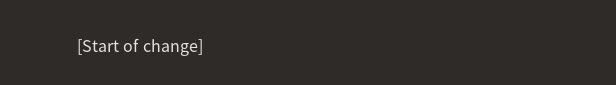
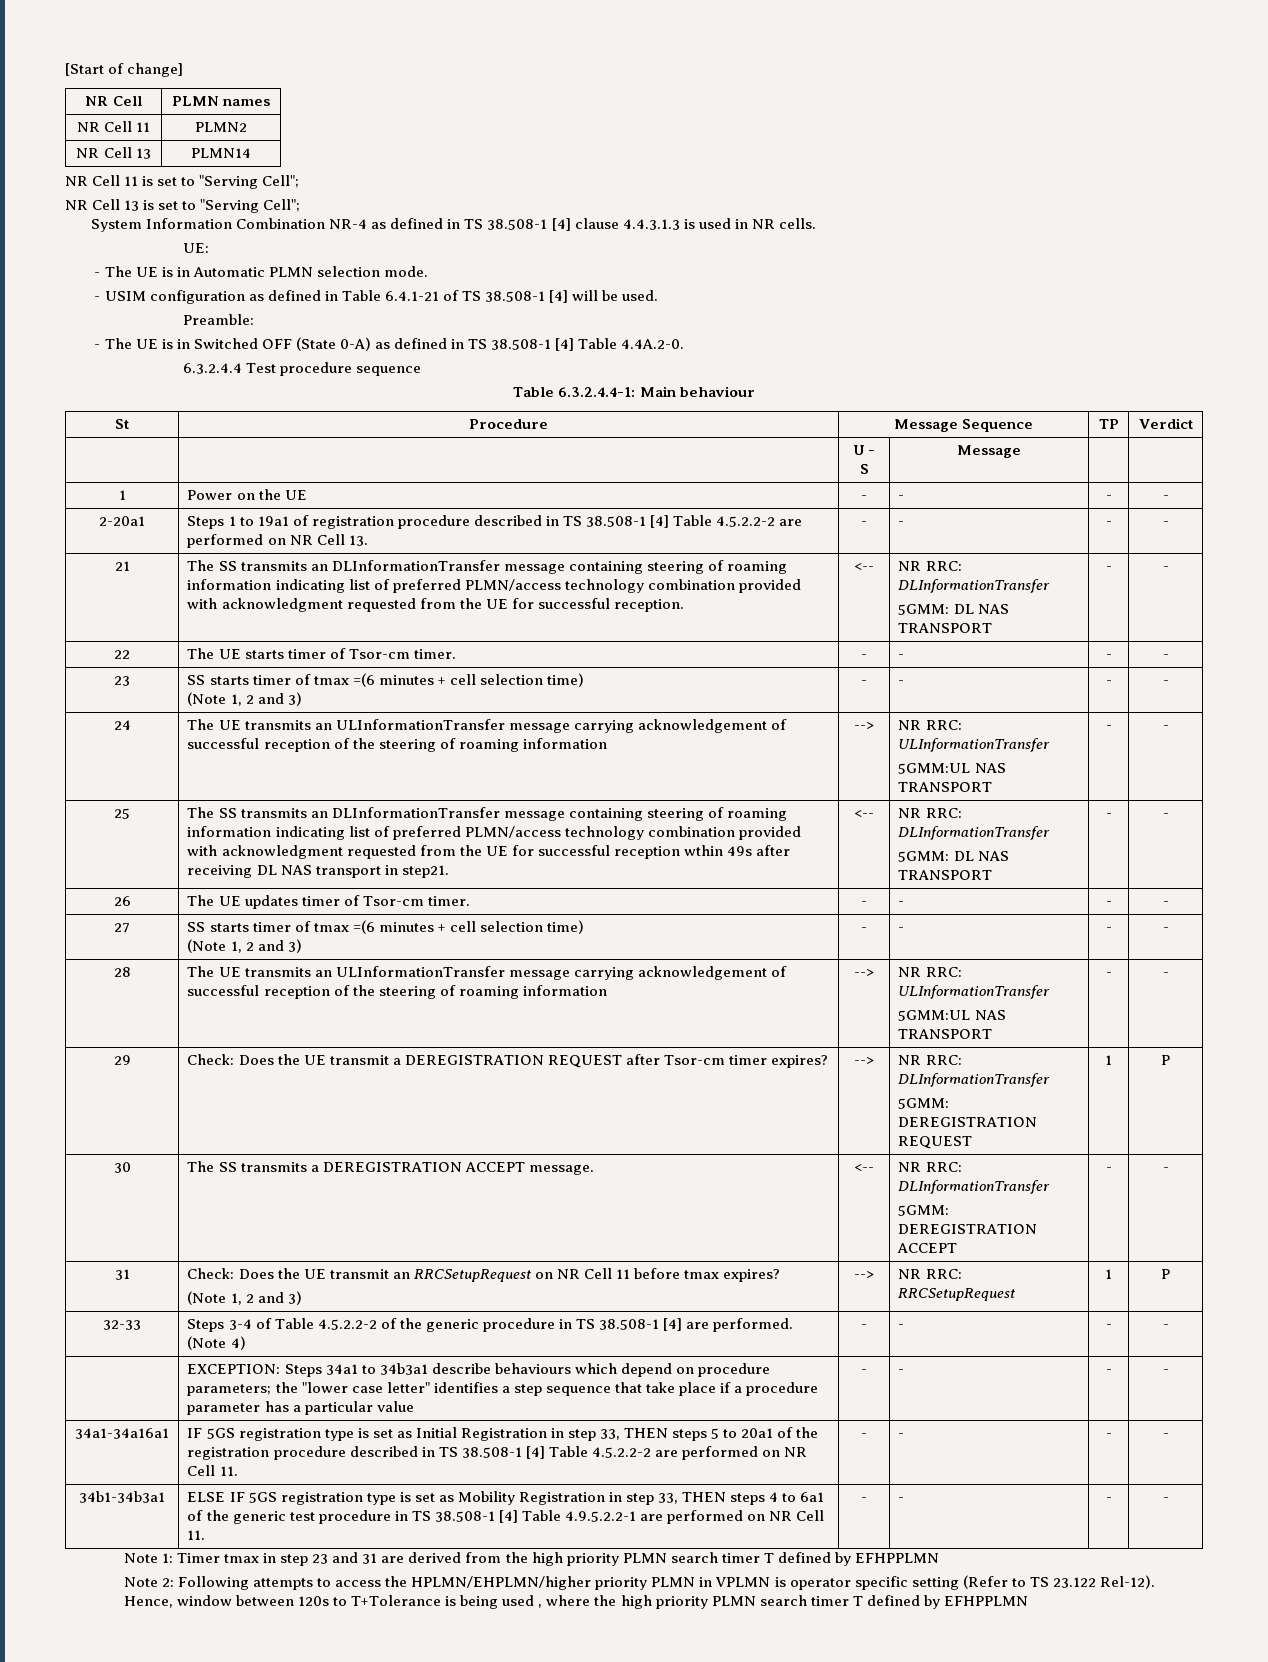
(203, 47) none -> [85,96,142,106] [171,96,271,106] [76,121,151,132] [195,122,247,132] [76,147,151,159] [191,148,251,158] [65,175,300,189] [65,199,301,213] [91,218,816,232] [182,243,209,253] [94,266,428,277] [94,290,659,304] [182,314,254,325] [94,337,685,351] [182,362,422,376] [513,386,755,397] [115,419,129,429] [469,419,548,429] [893,419,1034,432] [1098,419,1119,429] [1138,418,1193,429] [852,445,876,455] [859,464,869,474] [957,445,1021,458] [118,490,126,500] [187,489,307,500] [861,495,867,500] [898,495,905,500] [1105,495,1112,500] [1162,495,1169,500] [99,516,145,526] [187,515,803,529] [187,534,368,548] [861,521,867,526] [898,521,905,526] [1105,521,1112,526] [1162,521,1169,526] [114,561,130,571] [187,560,787,574] [187,579,801,593] [187,598,684,612] [854,563,874,571] [898,561,962,571] [898,579,1051,593] [898,604,1009,615] [898,623,993,633] [1105,566,1112,571] [1162,566,1169,571] [114,650,130,659] [187,648,456,659] [861,654,867,659] [898,654,905,659] [1105,654,1112,659] [1162,654,1169,659] [114,676,130,686] [187,673,584,687] [187,692,302,706] [861,680,867,685] [898,680,905,685] [1105,680,1112,685] [1162,680,1169,685] [113,720,131,730] [187,719,787,733] [187,738,607,752] [854,722,874,730] [898,720,962,730] [898,738,1051,752] [898,763,1006,774] [898,782,993,792] [1105,725,1112,730] [1162,725,1169,730] [114,808,130,819] [187,807,787,821] [187,826,801,840] [187,845,791,859] [187,865,449,878] [854,810,874,818] [898,808,962,818] [898,826,1051,840] [898,851,1009,862] [898,870,993,880] [1105,813,1112,818] [1162,813,1169,818] [113,896,131,906] [187,895,470,909] [861,901,867,906] [898,901,905,906] [1105,901,1112,906] [1162,901,1169,906] [114,923,130,933] [187,920,584,934] [187,939,302,953] [861,927,867,932] [898,927,905,932] [1105,927,1112,932] [1162,927,1169,932] [113,967,131,977] [187,966,787,980] [187,985,607,999] [854,969,874,977] [898,967,962,977] [898,985,1051,999] [898,1010,1006,1021] [898,1029,993,1039] [1105,972,1112,977] [1162,972,1169,977] [113,1055,131,1065] [187,1054,829,1068] [854,1057,874,1065] [898,1055,962,1065] [898,1073,1051,1087] [898,1098,950,1109] [898,1117,1038,1127] [898,1136,973,1149] [1105,1055,1112,1065] [1161,1055,1170,1065] [113,1162,131,1173] [187,1161,594,1175] [854,1164,874,1172] [898,1162,962,1172] [898,1180,1051,1194] [898,1205,950,1216] [898,1224,1038,1234] [897,1243,958,1253] [1105,1167,1112,1172] [1162,1167,1169,1172] [114,1269,130,1280] [187,1268,781,1282] [187,1291,302,1305] [854,1271,874,1279] [898,1269,962,1279] [898,1288,1016,1301] [1105,1269,1112,1279] [1161,1269,1170,1279] [103,1320,141,1330] [187,1318,794,1332] [187,1336,246,1350] [861,1324,867,1329] [898,1324,905,1329] [1105,1324,1112,1329] [1162,1324,1169,1329] [187,1363,770,1377] [187,1382,819,1396] [187,1401,414,1415] [861,1369,867,1374] [898,1369,905,1374] [1105,1369,1112,1374] [1162,1369,1169,1374] [75,1428,169,1439] [187,1427,819,1441] [187,1446,808,1460] [187,1465,238,1476] [861,1433,867,1438] [898,1433,905,1438] [1105,1433,1112,1438] [1162,1433,1169,1438] [79,1491,165,1503] [187,1491,825,1505] [187,1510,825,1524] [187,1530,206,1540] [861,1497,867,1502] [898,1497,905,1502] [1105,1497,1112,1502] [1162,1497,1169,1502] [123,1552,939,1566] [123,1575,1155,1590] [123,1595,1028,1609] // NR Cell | PLMN names // NR Cell 11 | PLMN2 // NR Cell 13 | PLMN14 // NR Cell 11 is set to "Serving Cell"; // NR Cell 13 is set to "Serving Cell"; // System Information Combination NR-4 as defined in TS 38.508-1 [4] clause 4.4.3.1.3 is used in NR cells. // UE: // - The UE is in Automatic PLMN selection mode. // - USIM configuration as defined in Table 6.4.1-21 of TS 38.508-1 [4] will be used. // Preamble: // - The UE is in Switched OFF (State 0-A) as defined in TS 38.508-1 [4] Table 4.4A.2-0. // 6.3.2.4.4 Test procedure sequence // Table 6.3.2.4.4-1: Main behaviour // St | Procedure | Message Sequence | TP | Verdict // | | U - S | Message | | // 1 | Power on the UE | - | - | - | - // 2-20a1 | Steps 1 to 19a1 of registration procedure described in TS 38.508-1 [4] Table 4.5.2.2-2 are performed on NR Cell 13. | - | - | - | - // 21 | The SS transmits an DLInformationTransfer message containing steering of roaming information indicating list of preferred PLMN/access technology combination provided with acknowledgment requested from the UE for successful reception. | <-- | NR RRC: DLInformationTransfer // 5GMM: DL NAS TRANSPORT | - | - // 22 | The UE starts timer of Tsor-cm timer. | - | - | - | - // 23 | SS starts timer of tmax =(6 minutes + cell selection time) // (Note 1, 2 and 3) | - | - | - | - // 24 | The UE transmits an ULInformationTransfer message carrying acknowledgement of successful reception of the steering of roaming information | --> | NR RRC: ULInformationTransfer // 5GMM:UL NAS TRANSPORT | - | - // 25 | The SS transmits an DLInformationTransfer message containing steering of roaming information indicating list of preferred PLMN/access technology combination provided with acknowledgment requested from the UE for successful reception wthin 49s after receiving DL NAS transport in step21. | <-- | NR RRC: DLInformationTransfer // 5GMM: DL NAS TRANSPORT | - | - // 26 | The UE updates timer of Tsor-cm timer. | - | - | - | - // 27 | SS starts timer of tmax =(6 minutes + cell selection time) // (Note 1, 2 and 3) | - | - | - | - // 28 | The UE transmits an ULInformationTransfer message carrying acknowledgement of successful reception of the steering of roaming information | --> | NR RRC: ULInformationTransfer // 5GMM:UL NAS TRANSPORT | - | - // 29 | Check: Does the UE transmit a DEREGISTRATION REQUEST after Tsor-cm timer expires? | --> | NR RRC: DLInformationTransfer // 5GMM: DEREGISTRATION REQUEST | 1 | P // 30 | The SS transmits a DEREGISTRATION ACCEPT message. | <-- | NR RRC: DLInformationTransfer // 5GMM: DEREGISTRATION ACCEPT | - | - // 31 | Check: Does the UE transmit an RRCSetupRequest on NR Cell 11 before tmax expires? // (Note 1, 2 and 3) | --> | NR RRC: RRCSetupRequest | 1 | P // 32-33 | Steps 3-4 of Table 4.5.2.2-2 of the generic procedure in TS 38.508-1 [4] are performed. (Note 4) | - | - | - | - // | EXCEPTION: Steps 34a1 to 34b3a1 describe behaviours which depend on procedure parameters; the "lower case letter" identifies a step sequence that take place if a procedure parameter has a particular value | - | - | - | - // 34a1-34a16a1 | IF 5GS registration type is set as Initial Registration in step 33, THEN steps 5 to 20a1 of the registration procedure described in TS 38.508-1 [4] Table 4.5.2.2-2 are performed on NR Cell 11. | - | - | - | - // 34b1-34b3a1 | ELSE IF 5GS registration type is set as Mobility Registration in step 33, THEN steps 4 to 6a1 of the generic test procedure in TS 38.508-1 [4] Table 4.9.5.2.2-1 are performed on NR Cell 11. | - | - | - | - // Note 1: Timer tmax in step 23 and 31 are derived from the high priority PLMN search timer T defined by EFHPPLMN // Note 2: Following attempts to access the HPLMN/EHPLMN/higher priority PLMN in VPLMN is operator specific setting (Refer to TS 23.122 Rel-12). Hence, window between 120s to T+Tolerance is being used , where the high priority PLMN search timer T defined by EFHPPLMN

